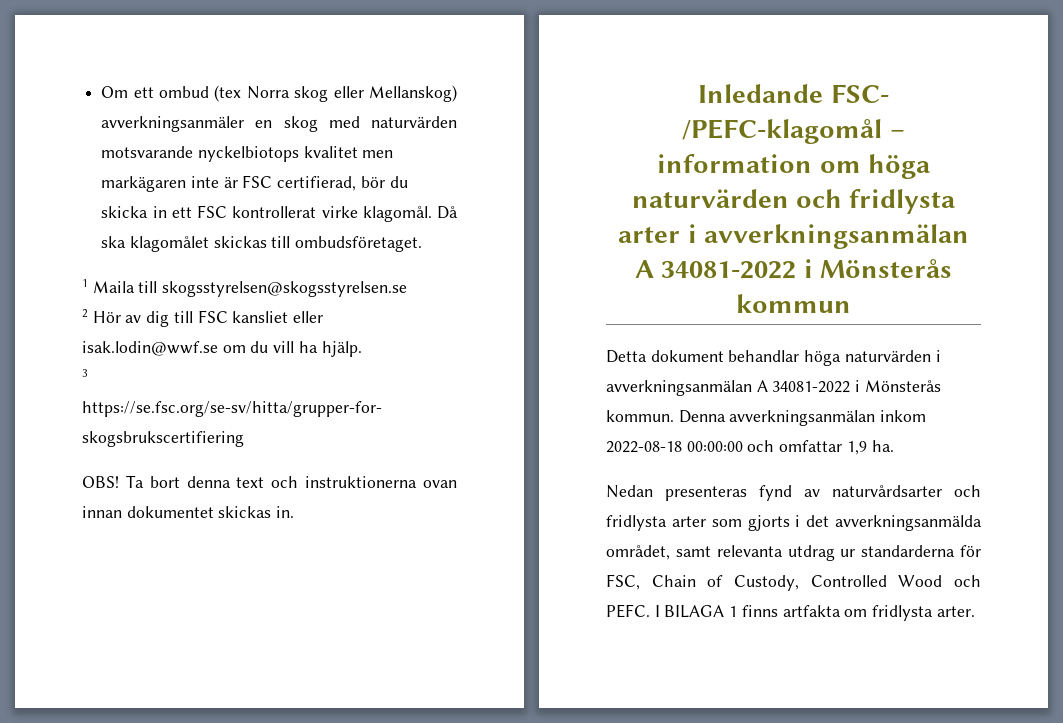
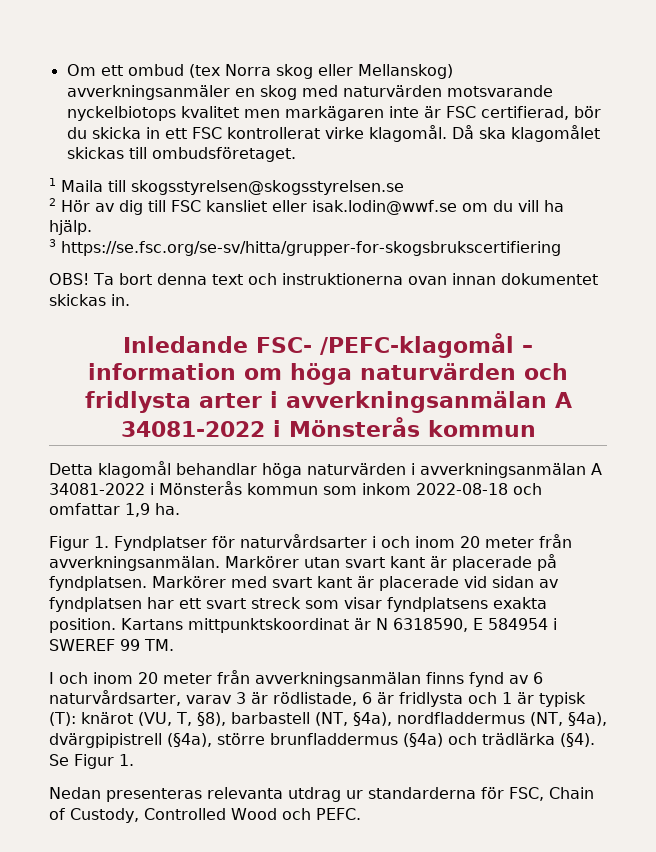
[650,350,724,362] dokument -> [98,461,171,478] klagomål
[606,410,876,426] kommun. Denna avverkningsanmälan -> [247,483,357,495] kommun som
[686,441,743,452] 00:00:00 -> (508, 489) none
[606,485,981,501] [606,515,982,531] [606,545,711,560] Nedan presenteras fynd av naturvårdsarter och fridlysta arter som gjorts i det avverkningsanmälda området, samt -> [49,534,572,551] [49,554,557,571] [49,576,558,591] [49,597,547,612] [49,618,557,633] [49,639,174,651] [49,670,543,687] [49,690,586,707] [49,712,607,726] [49,733,595,748] [49,754,134,769] [49,787,202,802] Figur 1. Fyndplatser för naturvårdsarter i och inom 20 meter från avverkningsanmälan. Markörer utan svart kant är placerade på fyndplatsen. Markörer med svart kant är placerade vid sidan av fyndplatsen har ett svart streck som visar fyndplatsens exakta position. Kartans mittpunktskoordinat är N 6318590, E 584954 i SWEREF 99 TM. // I och inom 20 meter från avverkningsanmälan finns fynd av 6 naturvårdsarter, varav 3 är rödlistade, 6 är fridlysta och 1 är typisk (T): knärot (VU, T, §8), barbastell (NT, §4a), nordfladdermus (NT, §4a), dvärgpipistrell (§4a), större brunfladdermus (§4a) och trädlärka (§4). Se Figur 1. // Nedan presenteras
[654,605,975,621] I BILAGA 1 finns artfakta om fridlysta arter. -> (361, 814) none

